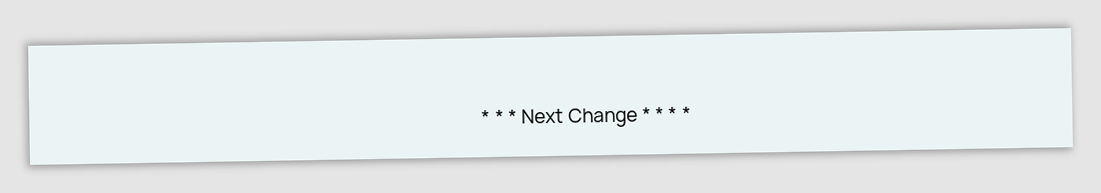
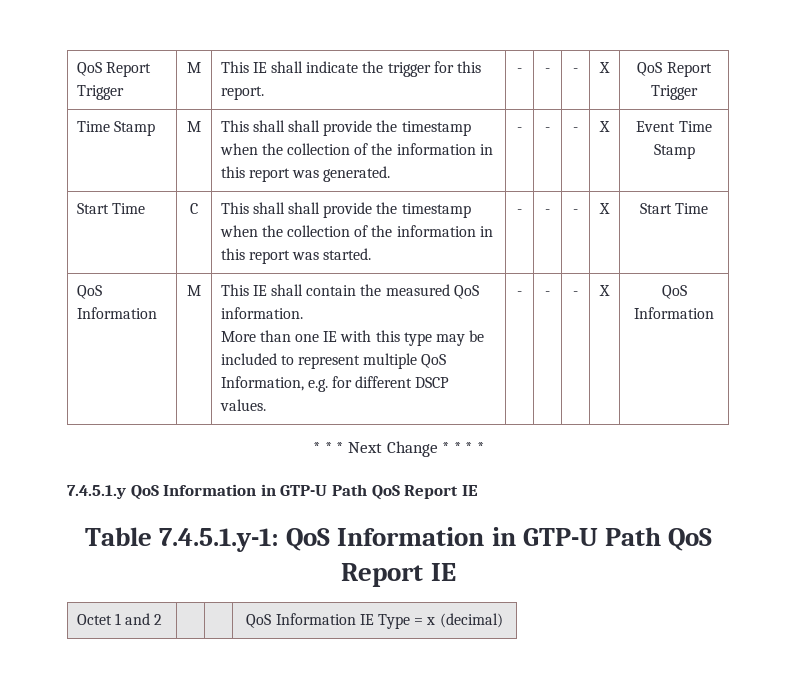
(481, 117) none -> [76,62,151,77] [76,85,124,100] [187,62,201,73] [220,61,481,77] [220,86,264,100] [517,68,522,73] [545,68,550,73] [573,68,578,73] [599,62,610,73] [637,62,712,77] [651,85,698,100] [76,121,155,136] [187,121,201,132] [220,120,471,136] [219,143,493,155] [220,166,391,182] [517,127,522,132] [545,127,550,132] [573,127,578,132] [599,121,610,132] [636,121,712,132] [653,144,695,159] [76,203,145,214] [190,203,198,214] [220,202,471,218] [219,225,493,237] [220,248,372,264] [517,209,522,214] [545,209,550,214] [573,209,578,214] [599,203,610,214] [639,203,709,214] [76,285,102,299] [76,307,157,319] [187,285,201,296] [220,284,479,299] [220,307,303,319] [220,330,485,346] [220,353,447,369] [220,376,450,392] [219,399,266,411] [517,291,522,296] [545,291,550,296] [573,291,578,296] [599,285,610,296] [661,285,687,299] [634,307,714,319] QoS Report Trigger | M | This IE shall indicate the trigger for this report. | - | - | - | X | QoS Report Trigger // Time Stamp | M | This shall shall provide the timestamp when the collection of the information in this report was generated. | - | - | - | X | Event Time Stamp // Start Time | C | This shall shall provide the timestamp when the collection of the information in this report was started. | - | - | - | X | Start Time // QoS Information | M | This IE shall contain the measured QoS information. // More than one IE with this type may be included to represent multiple QoS Information, e.g. for different DSCP values. | - | - | - | X | QoS Information //
(691, 113) none -> [67,484,478,500] [84,527,713,552] [341,563,456,587] [76,613,163,625] [246,613,503,629] // 7.4.5.1.y QoS Information in GTP-U Path QoS Report IE // Table 7.4.5.1.y-1: QoS Information in GTP-U Path QoS Report IE // Octet 1 and 2 | | | QoS Information IE Type = x (decimal)

